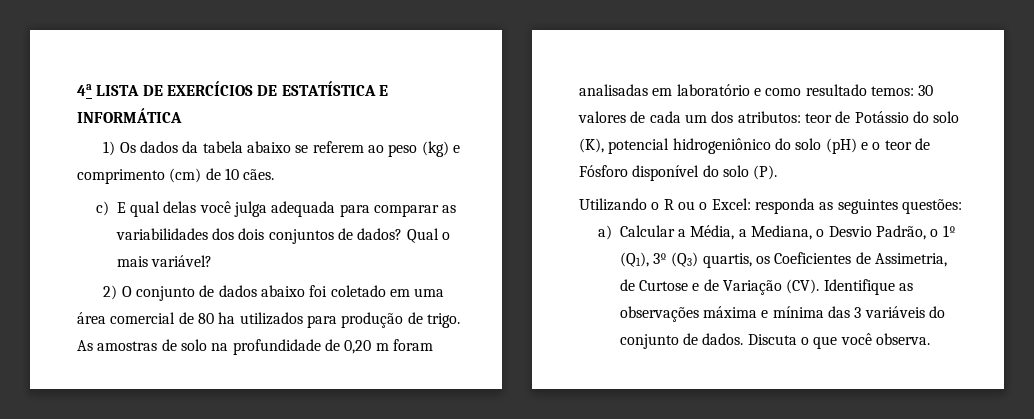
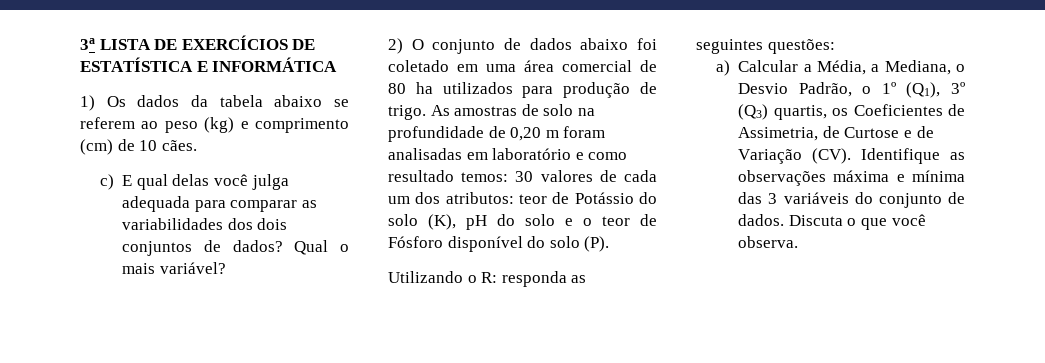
[77,84,92,96] 4a -> [80,38,95,50] 3a
[608,138,857,154] potencial hidrogeniônico do solo (pH) -> [466,214,555,230] pH do solo
[663,198,751,210] R ou o Excel: -> [481,272,498,283] R:

